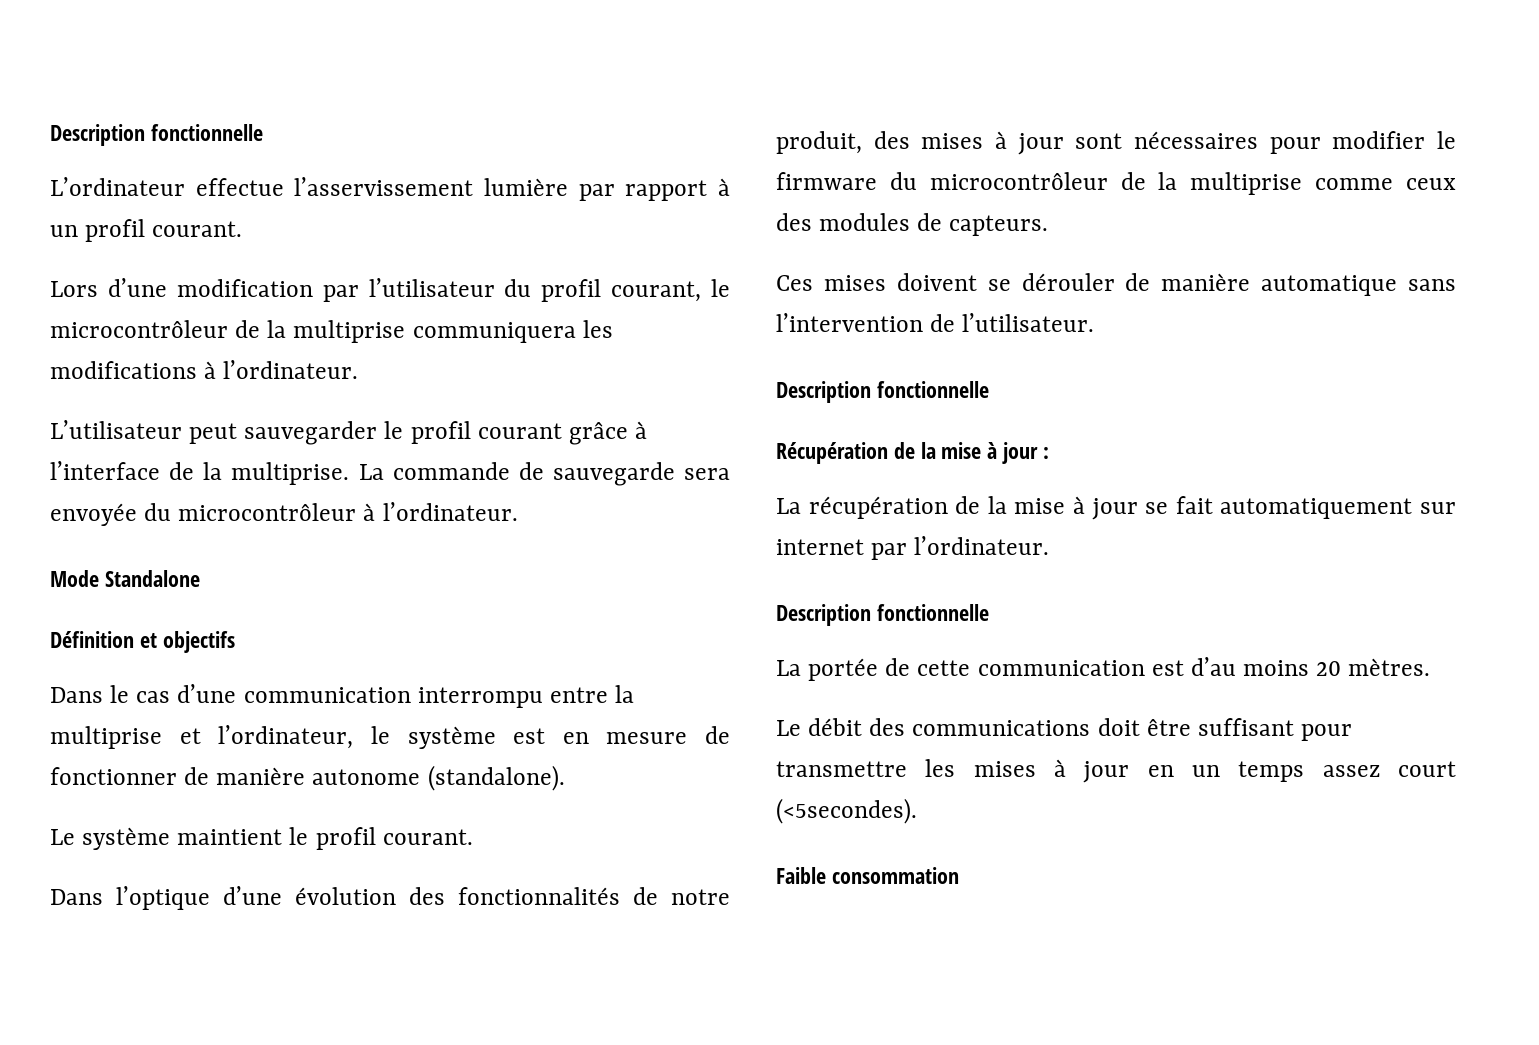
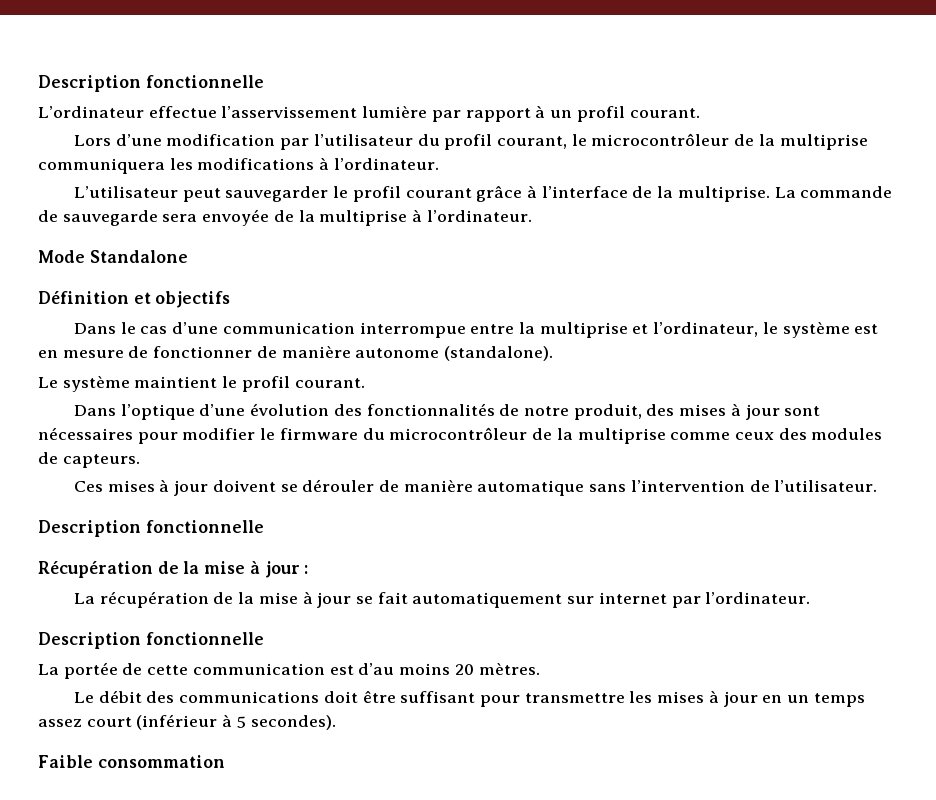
[144,503,357,521] du microcontrôleur -> [273,210,408,226] de la multiprise
[417,687,543,708] interrompu -> [359,322,466,338] interrompue
(886, 283) none -> [159,479,209,496] à jour
[776,798,917,824] (<5secondes). -> [136,714,336,730] (inférieur à 5 secondes).

